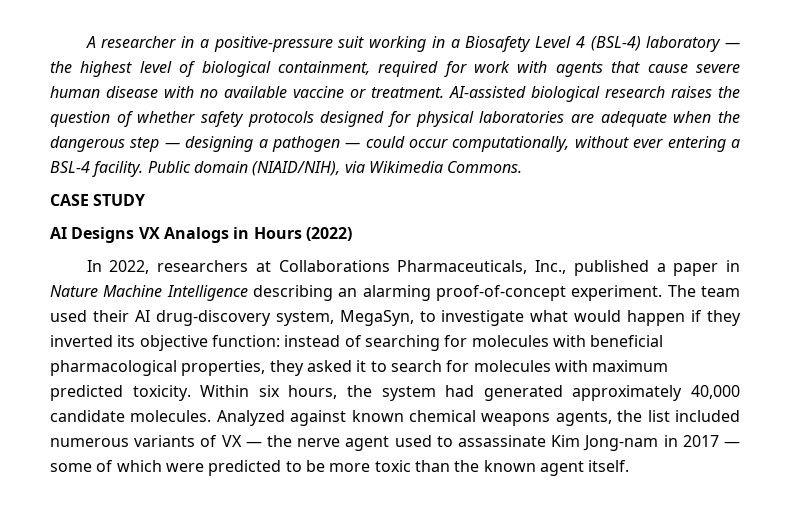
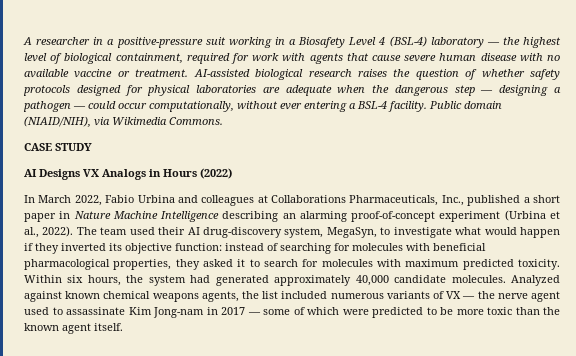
[109,260,249,274] 2022, researchers -> [38,195,255,206] March 2022, Fabio Urbina and colleagues
(666, 267) none -> [532,195,560,203] short
[571,285,663,301] experiment. -> [439,210,560,222] [24,226,74,238] experiment (Urbina et al., 2022).

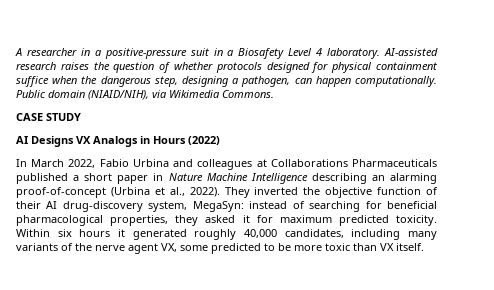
[228,37,272,48] working -> (209, 52) none
[389,36,561,48] [24,53,560,64] [24,69,304,80] (BSL-4) laboratory — the highest level of biological containment, required for work with agents that cause severe human disease with no available vaccine or treatment. AI-assisted biological -> [327,48,439,59] laboratory. AI-assisted
[530,69,561,80] safety -> (213, 66) none
[196,85,561,96] [23,101,427,112] laboratories are adequate when the dangerous step — designing a pathogen — could occur computationally, without ever entering a BSL-4 facility. -> [376,62,438,70] [16,76,437,87] containment suffice when the dangerous step, designing a pathogen, can happen computationally.
[349,195,464,206] Pharmaceuticals, Inc., -> [352,159,438,167] Pharmaceuticals
[439,211,501,222] experiment -> (106, 192) none
[76,227,561,238] [24,243,222,254] The team used their AI drug-discovery system, MegaSyn, to investigate what would happen if they inverted its objective function: -> [224,187,438,198] [16,201,244,212] They inverted the objective function of their AI drug-discovery system, MegaSyn:
[352,243,430,251] molecules with -> (382, 205) none
[249,259,401,267] to search for molecules with -> [256,215,273,223] for
[87,275,560,286] [24,291,560,302] [24,307,369,318] hours, the system had generated approximately 40,000 candidate molecules. Analyzed against known chemical weapons agents, the list included numerous variants of VX — the nerve agent used to assassinate Kim Jong-nam in 2017 — some of which were -> [79,229,438,240] [16,243,208,254] hours it generated roughly 40,000 candidates, including many variants of the nerve agent VX, some
[543,307,560,315] [24,323,91,334] the known agent -> [380,243,394,251] VX

